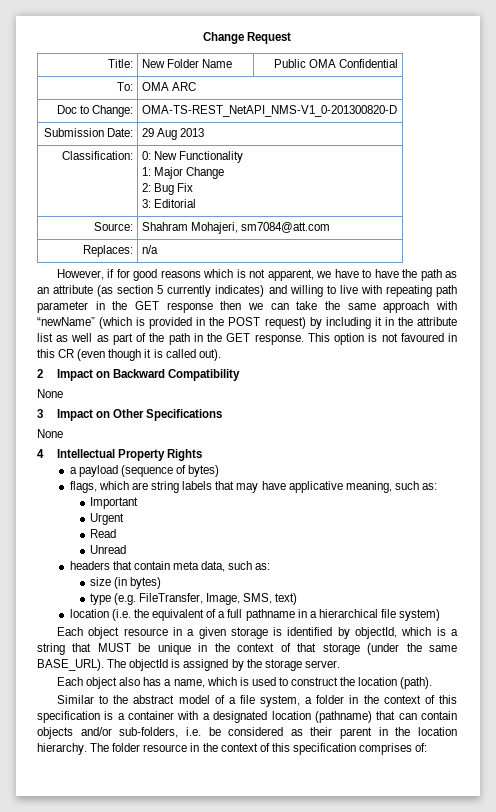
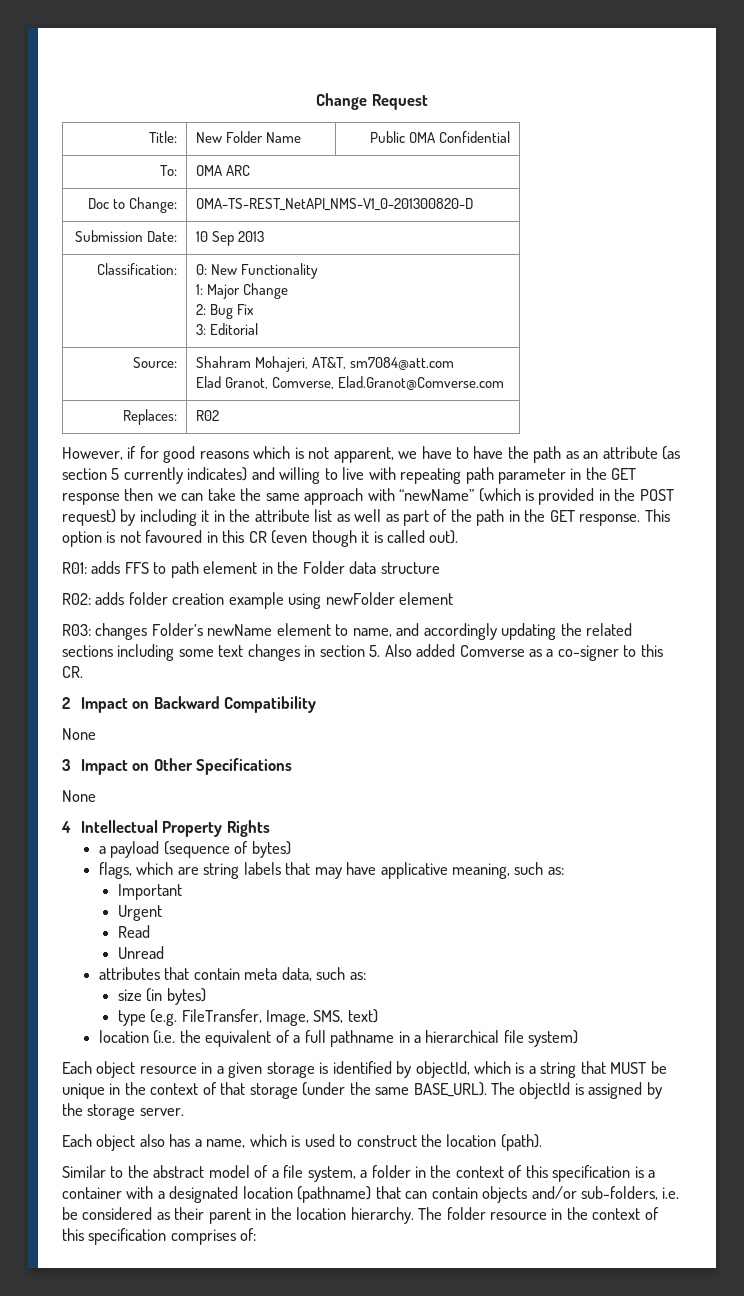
[141,128,177,140] 29 Aug -> [196,231,235,246] 10 Sep
(238, 228) none -> [312,356,347,369] AT&T,
(330, 227) none -> [196,376,505,390] // Elad Granot, Comverse, Elad.Granot@Comverse.com
[141,245,158,254] n/a -> [196,410,220,421] R02
(221, 355) none -> [62,561,440,578] [62,592,454,609] [62,623,632,640] [62,644,663,661] [62,666,83,678] // R01: adds FFS to path element in the Folder data structure // R02: adds folder creation example using newFolder element // R03: changes Folder’s newName element to name, and accordingly updating the related sections including some text changes in section 5. Also added Comverse as a co-signer to this CR.
[69,561,110,570] headers -> [98,967,160,980] attributes

